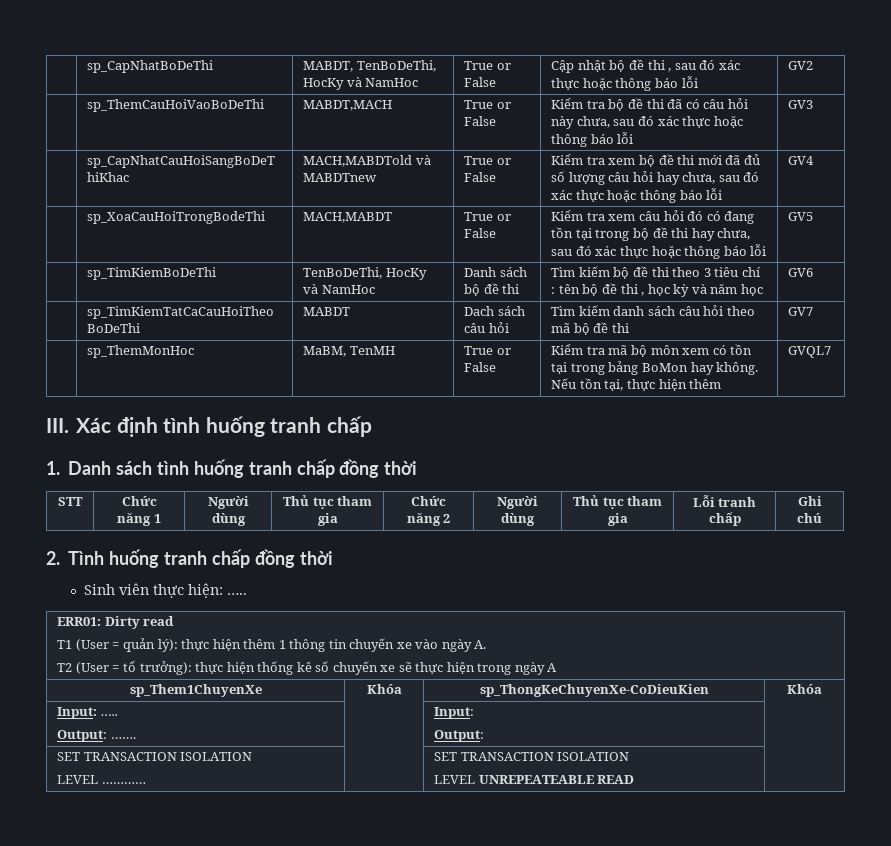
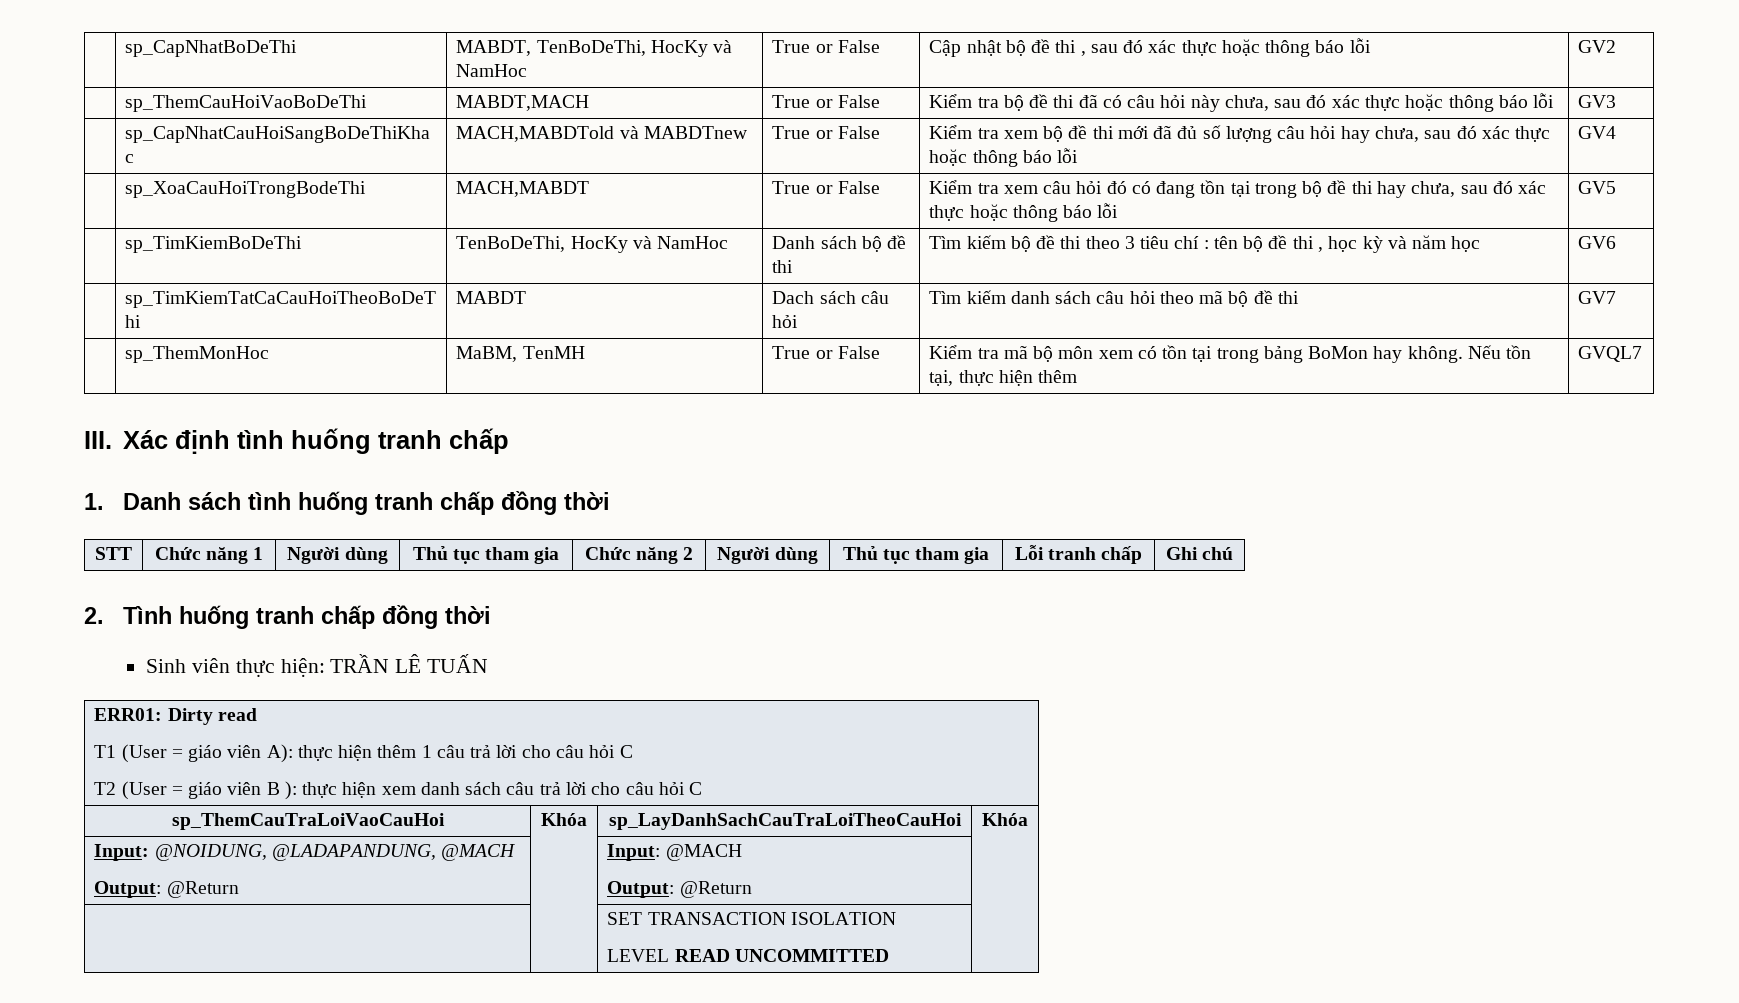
[227,593,248,595] ….. -> [330,654,489,673] TRẦN LÊ TUẤN
[123,638,487,652] [57,661,558,675] [129,684,262,697] quản lý): thực hiện thêm 1 thông tin chuyến xe vào ngày A. // T2 (User = tổ trưởng): thực hiện thống kê số chuyến xe sẽ thực hiện trong ngày A // sp_Them1ChuyenXe -> [188,744,633,763] [94,781,703,800] [171,813,445,830] giáo viên A): thực hiện thêm 1 câu trả lời cho câu hỏi C // T2 (User = giáo viên B ): thực hiện xem danh sách câu trả lời cho câu hỏi C // sp_ThemCauTraLoiVaoCauHoi
[479,684,709,697] sp_ThongKeChuyenXe-CoDieuKien -> [608,813,962,830] sp_LayDanhSachCauTraLoiTheoCauHoi
[100,714,118,716] [57,730,136,742] [434,707,475,719] [434,730,485,742] [57,752,253,761] [57,775,146,784] [434,752,630,761] [434,775,595,784] ….. // Output: ……. | | Input: // Output: | // SET TRANSACTION ISOLATION // LEVEL ………… | | SET TRANSACTION ISOLATION // LEVEL UNREPEATEABLE -> [154,844,516,861] [94,881,239,898] [607,844,742,861] [607,881,752,898] [607,912,896,925] [607,949,670,962] @NOIDUNG, @LADAPANDUNG, @MACH // Output: @Return | | Input: @MACH // Output: @Return | // | | SET TRANSACTION ISOLATION // LEVEL
(635, 779) none -> [734,949,889,962] UNCOMMITTED

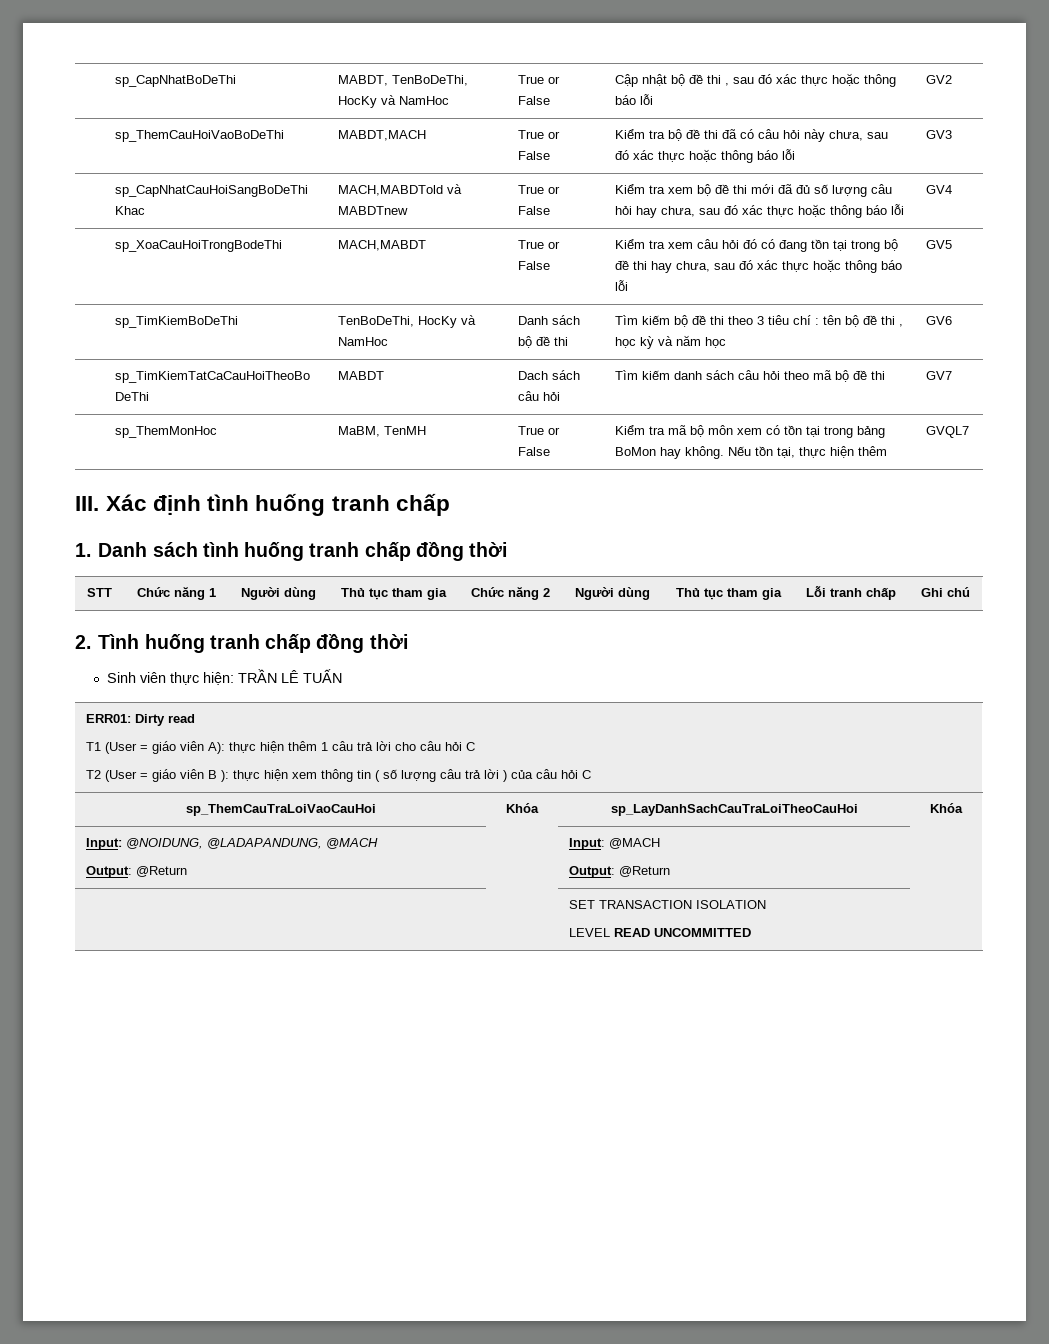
[420,782,621,795] danh sách câu trả lời cho -> [321,769,534,782] thông tin ( số lượng câu trả lời ) của

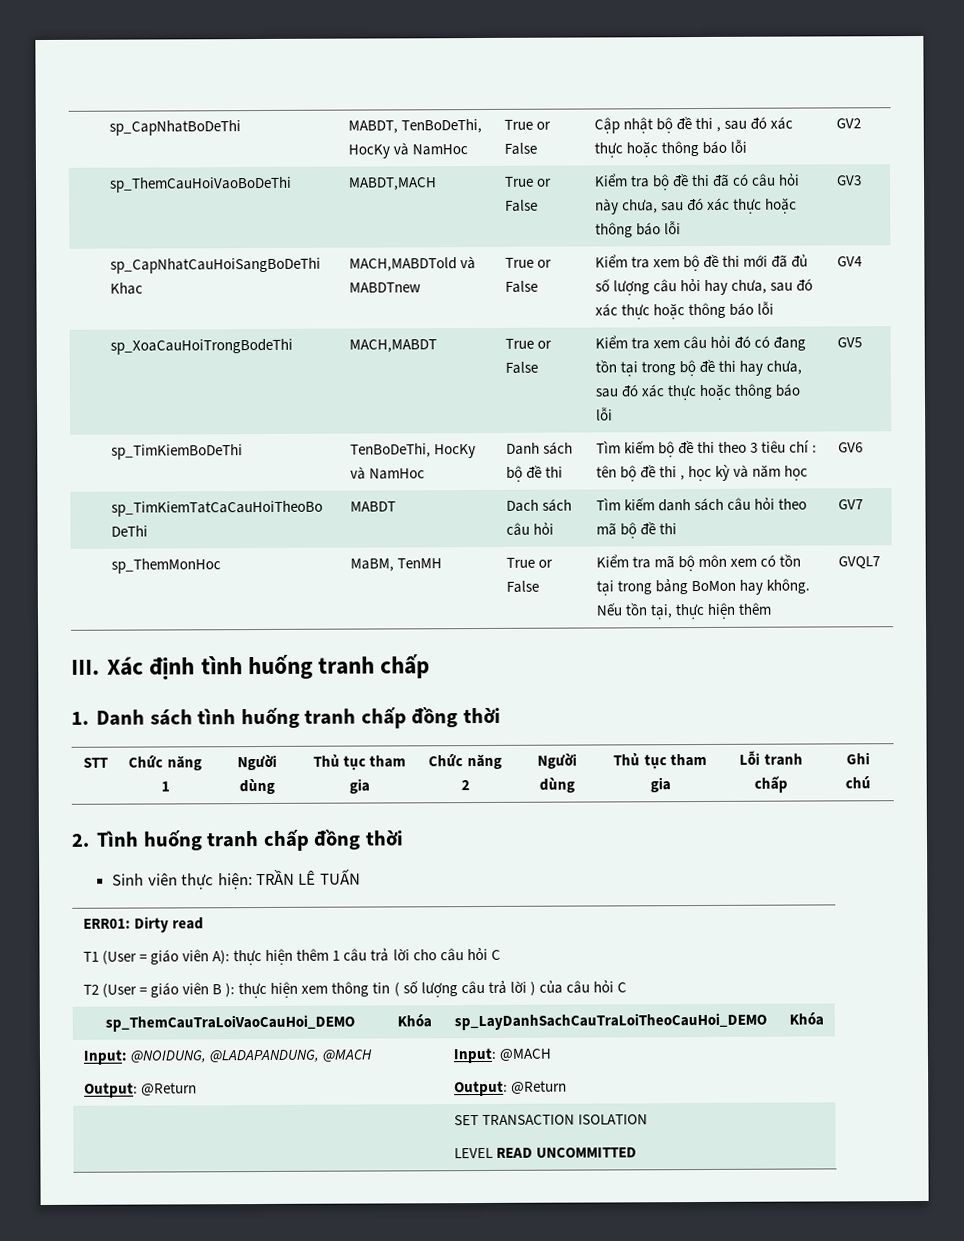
[185,804,376,816] sp_ThemCauTraLoiVaoCauHoi -> [104,1014,355,1032] sp_ThemCauTraLoiVaoCauHoi_DEMO
[610,804,858,816] sp_LayDanhSachCauTraLoiTheoCauHoi -> [454,1012,767,1031] sp_LayDanhSachCauTraLoiTheoCauHoi_DEMO

